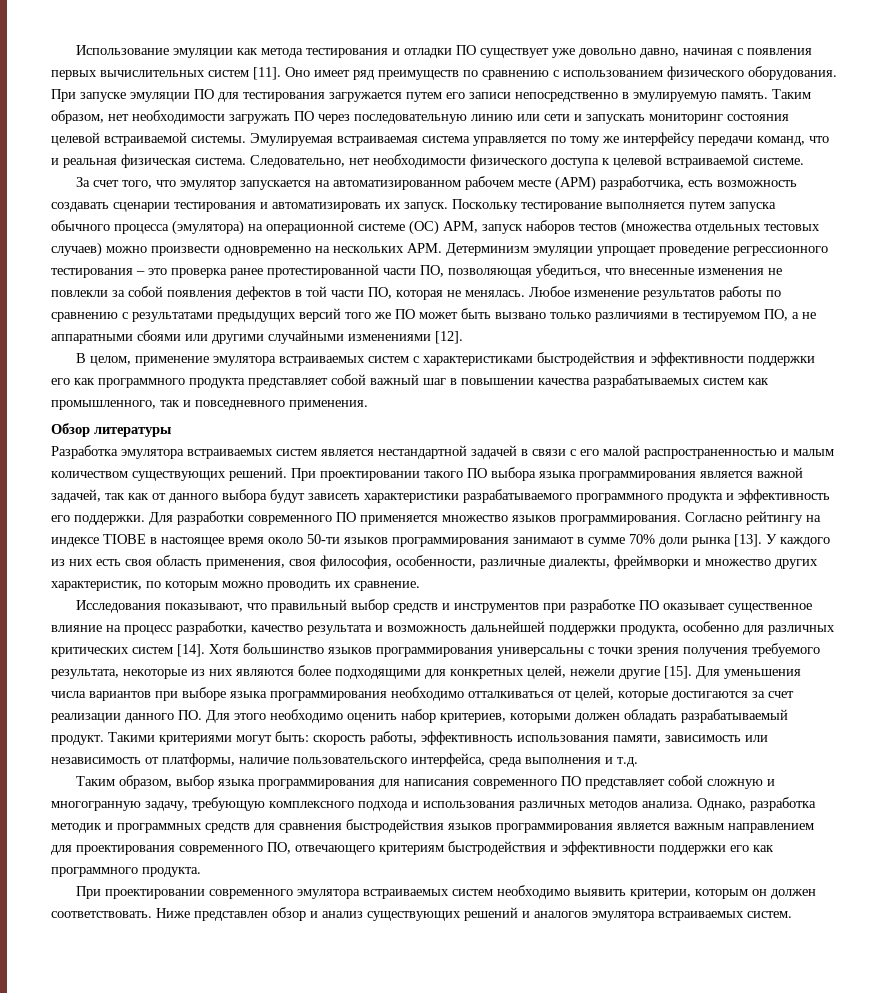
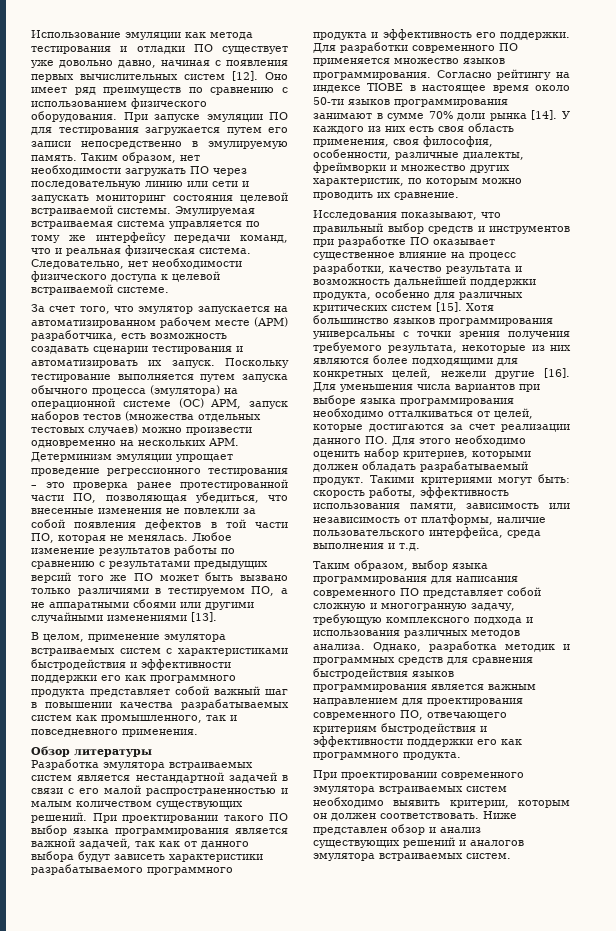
[253,67,281,80] [11]. -> [232,71,258,81] [12].
[435,331,463,344] [12]. -> [191,612,217,622] [13].
[491,467,536,481] выбора -> [31,825,67,836] выбор
[734,534,762,547] [13]. -> [531,110,558,120] [14].
[177,644,205,657] [14]. -> [436,302,462,312] [15].
[664,666,692,679] [15]. -> [544,368,570,378] [16].

